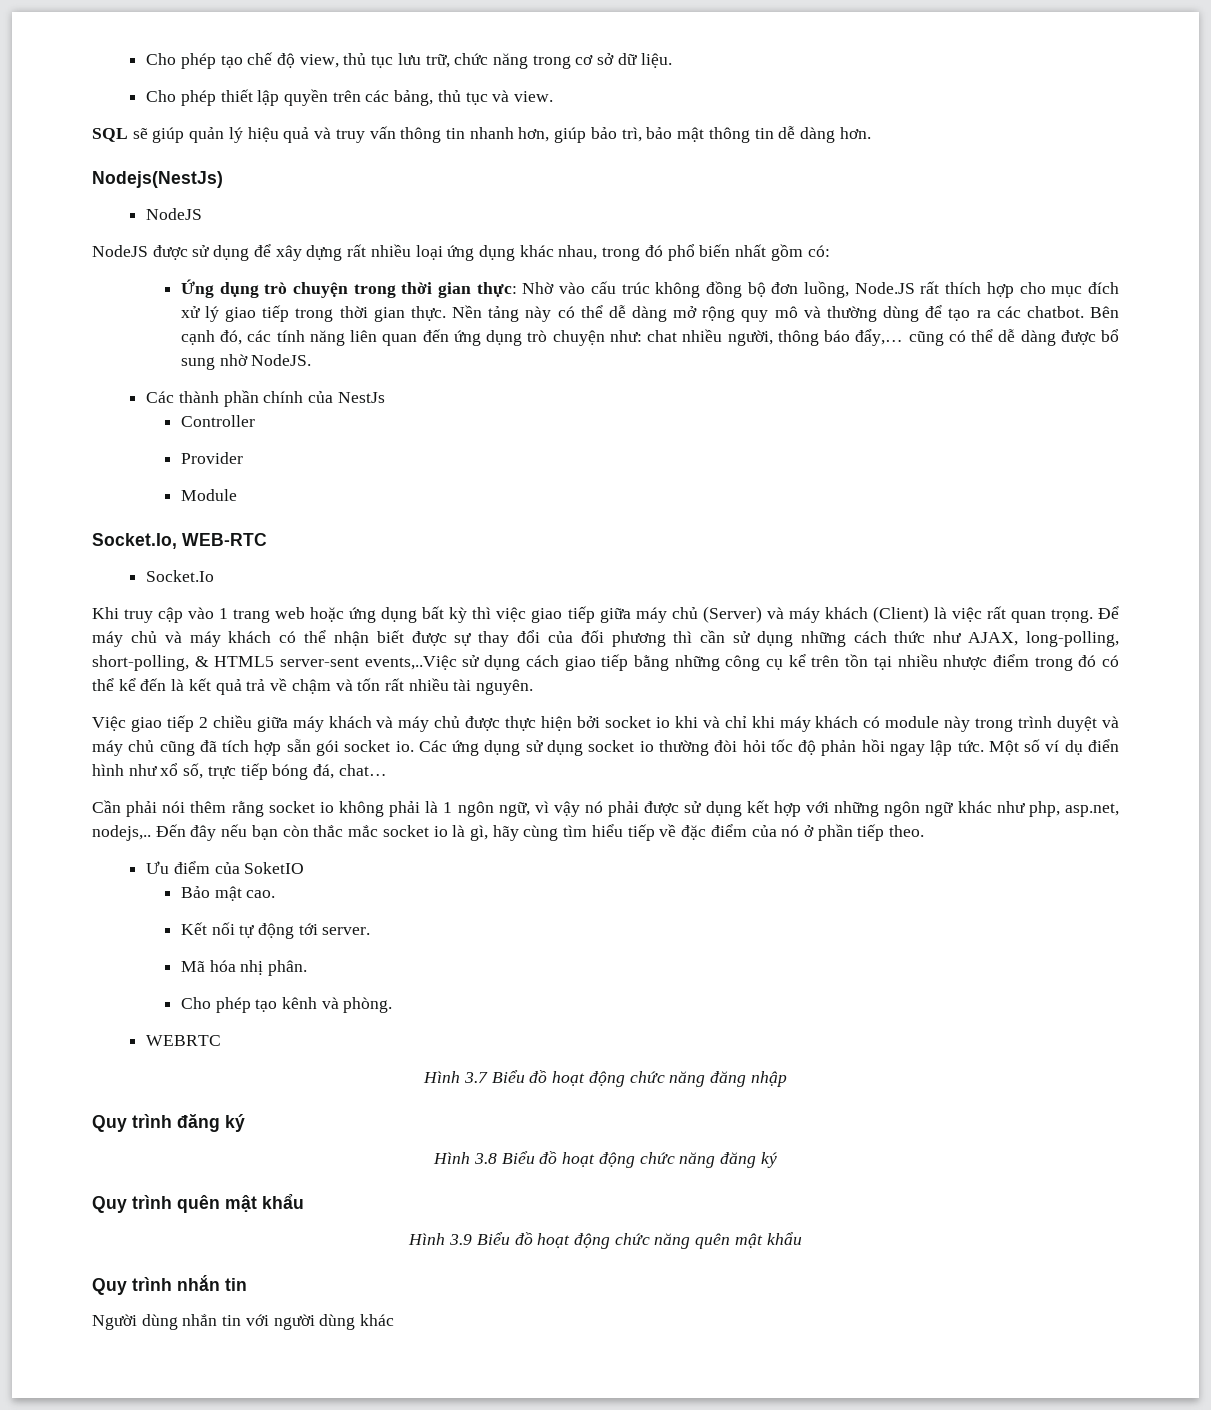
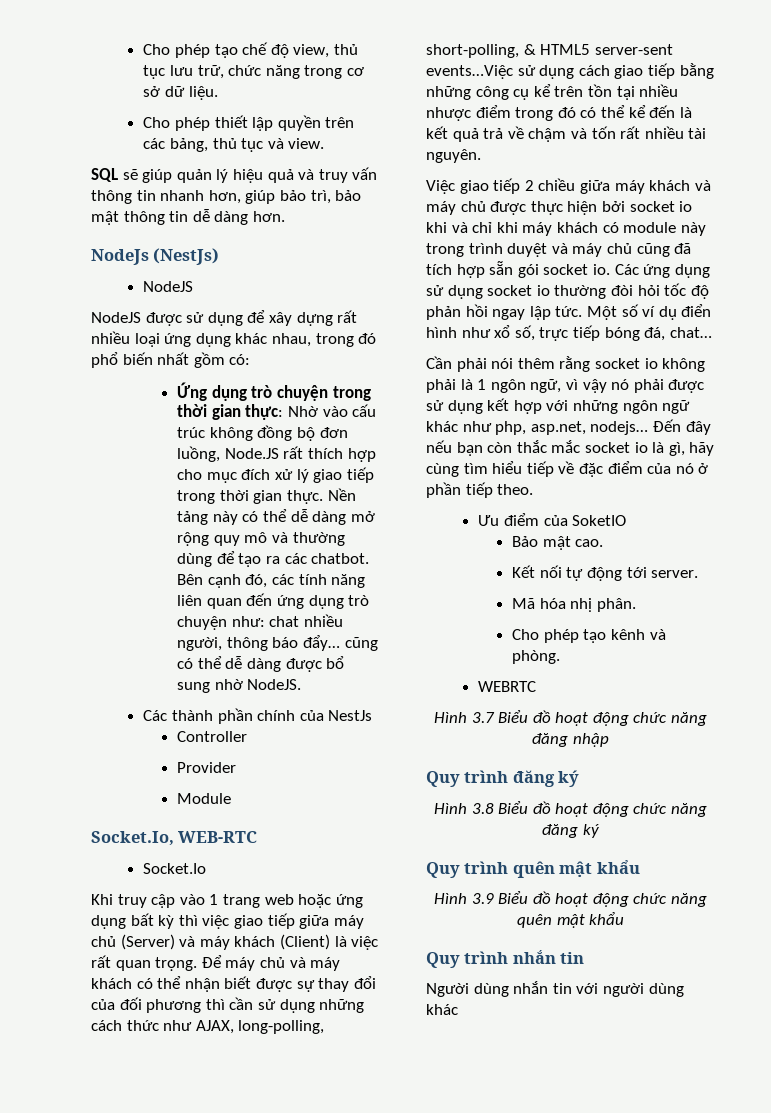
[92,171,223,188] Nodejs(NestJs) -> [91,248,220,265] NodeJs (NestJs)
[855,329,904,346] đẩy,… -> [302,635,340,651] đẩy…
[364,655,457,670] events,..Việc -> [426,65,513,79] events…Việc
[92,825,151,841] nodejs,.. -> [590,421,649,435] nodejs…

